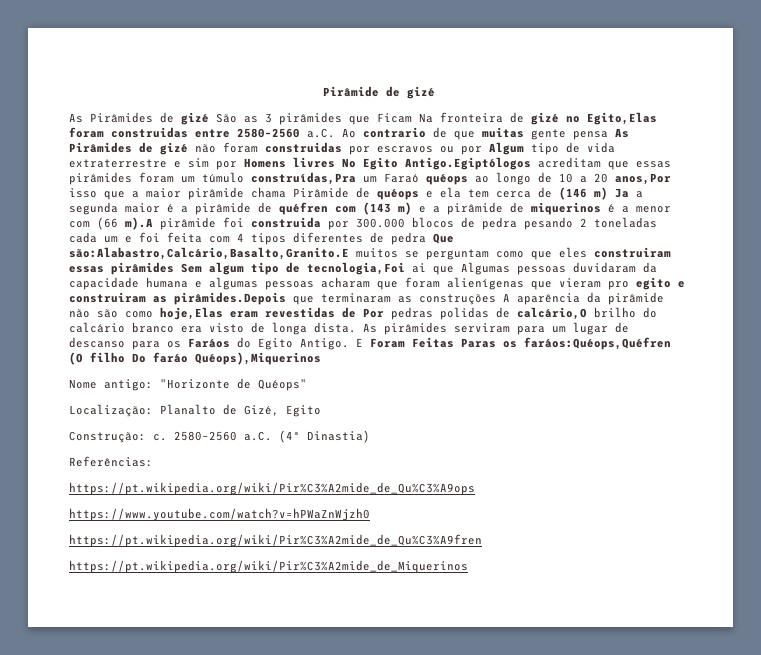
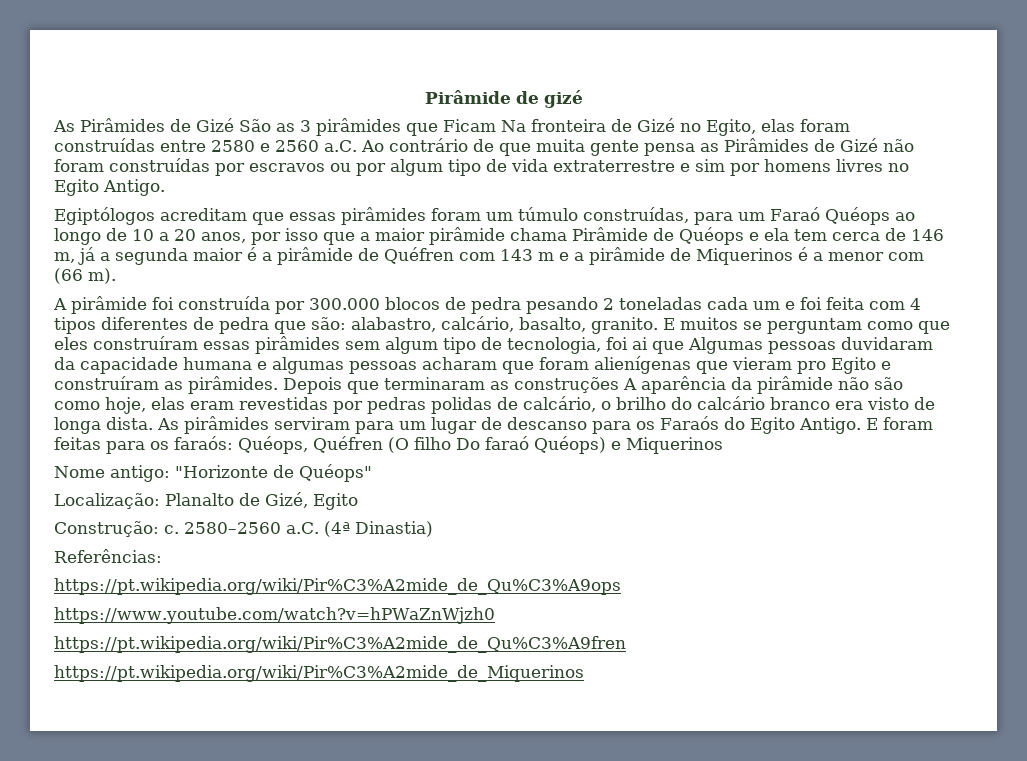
[181,112,209,125] gizé -> [196,118,234,132] Gizé
[531,112,657,125] [69,127,300,138] gizé no Egito,Elas foram construidas entre 2580–2560 -> [637,118,850,136] [54,138,319,152] Gizé no Egito, elas foram construídas entre 2580 e 2560
[363,127,426,138] contrario -> [389,138,468,152] contrário
[482,127,524,138] muitas -> [536,139,585,152] muita
[615,128,629,138] [69,142,188,155] As Pirâmides de gizé -> [700,138,878,152] as Pirâmides de Gizé
[265,142,342,153] construidas -> [109,158,210,172] construídas
[489,142,524,155] Algum -> [390,159,443,176] algum
[244,157,531,170] Homens livres No Egito Antigo.Egiptólogos -> [764,159,909,172] [54,179,165,196] [54,207,155,225] homens livres no Egito Antigo. // Egiptólogos
[251,172,356,185] construídas,Pra -> [583,207,733,225] construídas, para
[426,174,468,185] quéops -> [824,207,890,225] Quéops
[615,173,671,185] anos,Por -> [201,232,281,245] anos, por
[377,189,419,200] quéops -> [679,227,744,245] Quéops
[559,187,629,200] (146 m) Ja -> [911,229,944,241] [54,247,95,265] 146 m, já
[279,202,412,215] quéfren com (143 m) -> [384,247,554,264] Quéfren com 143 m
[531,202,601,215] miquerinos -> [696,248,793,265] Miquerinos
[125,217,153,230] m).A -> [88,268,116,284] [53,298,67,310] m). // A
[251,217,321,228] construida -> [178,296,270,310] construída
[433,233,454,244] [69,247,349,260] Que são:Alabastro,Calcário,Basalto,Granito.E -> [274,316,675,334] que são: alabastro, calcário, basalto, granito. E
[594,247,671,258] [69,262,405,275] construiram essas pirâmides Sem algum tipo de tecnologia,Foi -> [93,336,628,354] construíram essas pirâmides sem algum tipo de tecnologia, foi
[636,277,685,290] [69,292,286,305] egito e construiram as pirâmides.Depois -> [831,357,891,374] [54,376,342,394] Egito e construíram as pirâmides. Depois
[160,307,384,320] hoje,Elas eram revestidas de Por -> [105,397,363,414] hoje, elas eram revestidas por
[517,307,587,320] calcário,O -> [523,396,611,412] calcário, o
[188,338,230,348] Faráos -> [660,416,719,430] Faraós
[370,337,671,350] [69,352,321,365] Foram Feitas Paras os faráos:Quéops,Quéfren (O filho Do faráo Quéops),Miquerinos -> [882,417,933,430] [54,436,723,454] foram feitas para os faraós: Quéops, Quéfren (O filho Do faraó Quéops) e Miquerinos

